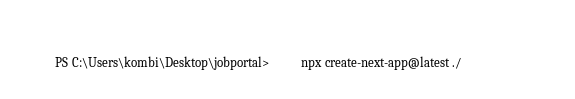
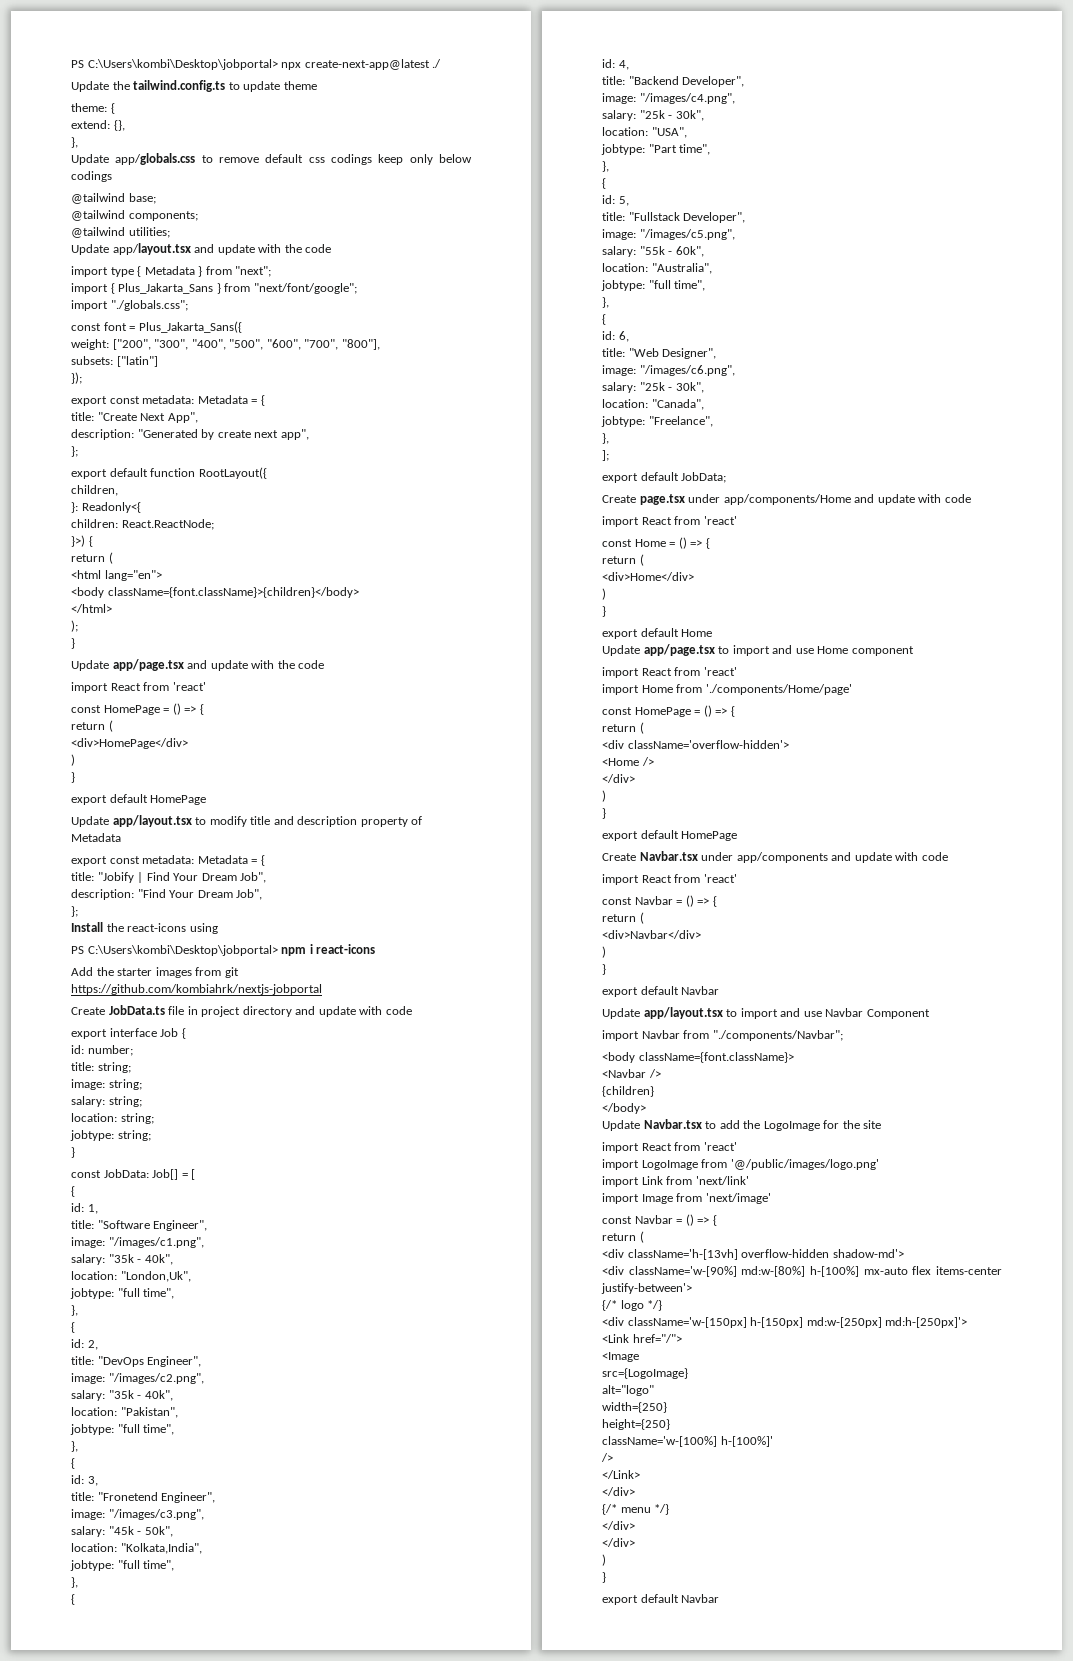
(462, 63) none -> [71,80,317,92] [71,103,115,114] [71,120,125,131] [71,137,78,148] [71,153,472,165] [71,171,112,182] [71,193,156,204] [71,210,198,221] [71,227,170,238] [71,243,332,255] [71,266,272,277] [71,283,357,294] [71,300,188,311] [71,321,242,333] [71,339,380,350] [71,356,158,367] [71,372,82,384] [71,395,265,406] [71,412,198,423] [71,429,309,440] [71,446,78,457] [71,467,267,479] [71,485,118,496] [71,502,141,513] [71,519,214,530] [71,535,93,547] [71,552,113,564] [71,570,162,581] [71,587,359,598] [71,604,112,613] [71,620,78,632] [71,638,75,649] [71,659,325,671] [71,682,206,693] [71,703,204,715] [71,720,113,732] [71,738,188,749] [71,754,75,766] [71,772,75,783] [71,794,207,805] [71,815,423,827] [71,833,121,842] [71,855,265,866] [71,872,267,883] [71,889,263,900] [71,906,78,917] [71,922,218,934] [71,944,376,956] [71,967,239,978] [71,984,322,995] [71,1005,412,1017] [71,1028,186,1039] [71,1045,133,1056] [71,1062,131,1073] [71,1079,142,1090] [71,1096,142,1107] [71,1113,154,1124] [70,1130,151,1141] [71,1147,75,1158] [71,1169,196,1180] [71,1186,75,1197] [71,1203,98,1214] [71,1220,208,1231] [71,1237,204,1248] [71,1254,173,1265] [71,1271,191,1282] [70,1288,175,1299] [71,1305,78,1316] [71,1322,75,1333] [71,1339,98,1350] [71,1356,202,1367] [71,1373,204,1384] [71,1390,173,1401] [71,1407,178,1418] [70,1424,175,1435] [71,1441,78,1452] [71,1458,75,1469] [71,1475,98,1486] [71,1492,216,1503] [71,1509,204,1520] [71,1526,173,1537] [71,1543,202,1554] [70,1560,175,1571] [71,1577,78,1588] [71,1594,75,1605] [602,59,629,70] [602,76,745,87] [602,93,735,104] [602,110,704,121] [602,127,687,138] [601,144,711,155] [602,161,609,172] [602,178,606,189] [602,195,629,206] [602,212,746,223] [602,229,735,240] [602,246,704,257] [602,263,712,274] [601,280,706,291] [602,297,609,308] [602,314,606,325] [602,331,629,342] [602,348,717,359] [602,365,735,376] [602,382,704,393] [602,399,704,410] [601,416,713,427] [602,433,609,444] [602,450,609,461] [602,472,727,483] [602,494,971,505] [602,516,737,527] [602,537,710,549] [602,554,644,566] [602,572,694,581] [602,588,606,600] [602,606,606,617] [602,628,713,639] [602,644,914,656] [602,667,737,678] [602,684,852,695] [602,705,735,717] [602,722,644,734] [602,740,789,749] [602,757,654,766] [602,774,635,783] [602,790,606,802] [602,808,606,819] [602,830,738,841] [602,851,948,863] [602,874,737,885] [602,895,717,907] [602,912,644,924] [602,930,701,939] [602,946,606,958] [602,964,606,975] [602,986,720,997] [602,1007,930,1019] [602,1030,843,1041] [602,1052,794,1063] [602,1069,661,1078] [602,1086,654,1097] [602,1103,646,1114] [602,1119,882,1131] [602,1142,737,1153] [602,1159,879,1170] [602,1176,749,1187] [602,1193,771,1204] [602,1214,717,1226] [602,1231,644,1243] [602,1249,904,1260] [602,1266,1002,1277] [601,1283,692,1294] [602,1300,663,1311] [602,1317,968,1328] [602,1334,682,1343] [602,1352,639,1362] [602,1368,688,1379] [602,1385,654,1396] [602,1402,667,1413] [602,1419,670,1430] [602,1436,773,1447] [601,1453,613,1462] [602,1470,640,1479] [602,1487,635,1496] [602,1504,670,1515] [602,1521,635,1530] [602,1538,635,1547] [602,1554,606,1566] [602,1572,606,1583] [602,1594,720,1605] // Update the tailwind.config.ts to update theme // theme: { // extend: {}, // }, // Update app/globals.css to remove default css codings keep only below codings // @tailwind base; // @tailwind components; // @tailwind utilities; // Update app/layout.tsx and update with the code // import type { Metadata } from "next"; // import { Plus_Jakarta_Sans } from "next/font/google"; // import "./globals.css"; // const font = Plus_Jakarta_Sans({ // weight: ["200", "300", "400", "500", "600", "700", "800"], // subsets: ["latin"] // }); // export const metadata: Metadata = { // title: "Create Next App", // description: "Generated by create next app", // }; // export default function RootLayout({ // children, // }: Readonly<{ // children: React.ReactNode; // }>) { // return ( // <html lang="en"> // <body className={font.className}>{children}</body> // </html> // ); // } // Update app/page.tsx and update with the code // import React from 'react' // const HomePage = () => { // return ( // <div>HomePage</div> // ) // } // export default HomePage // Update app/layout.tsx to modify title and description property of Metadata // export const metadata: Metadata = { // title: "Jobify | Find Your Dream Job", // description: "Find Your Dream Job", // }; // Install the react-icons using // PS C:\Users\kombi\Desktop\jobportal> npm i react-icons // Add the starter images from git https://github.com/kombiahrk/nextjs-jobportal // Create JobData.ts file in project directory and update with code // export interface Job { // id: number; // title: string; // image: string; // salary: string; // location: string; // jobtype: string; // } // const JobData: Job[] = [ // { // id: 1, // title: "Software Engineer", // image: "/images/c1.png", // salary: "35k - 40k", // location: "London,Uk", // jobtype: "full time", // }, // { // id: 2, // title: "DevOps Engineer", // image: "/images/c2.png", // salary: "35k - 40k", // location: "Pakistan", // jobtype: "full time", // }, // { // id: 3, // title: "Fronetend Engineer", // image: "/images/c3.png", // salary: "45k - 50k", // location: "Kolkata,India", // jobtype: "full time", // }, // { // id: 4, // title: "Backend Developer", // image: "/images/c4.png", // salary: "25k - 30k", // location: "USA", // jobtype: "Part time", // }, // { // id: 5, // title: "Fullstack Developer", // image: "/images/c5.png", // salary: "55k - 60k", // location: "Australia", // jobtype: "full time", // }, // { // id: 6, // title: "Web Designer", // image: "/images/c6.png", // salary: "25k - 30k", // location: "Canada", // jobtype: "Freelance", // }, // ]; // export default JobData; // Create page.tsx under app/components/Home and update with code // import React from 'react' // const Home = () => { // return ( // <div>Home</div> // ) // } // export default Home // Update app/page.tsx to import and use Home component // import React from 'react' // import Home from './components/Home/page' // const HomePage = () => { // return ( // <div className='overflow-hidden'> // <Home /> // </div> // ) // } // export default HomePage // Create Navbar.tsx under app/components and update with code // import React from 'react' // const Navbar = () => { // return ( // <div>Navbar</div> // ) // } // export default Navbar // Update app/layout.tsx to import and use Navbar Component // import Navbar from "./components/Navbar"; // <body className={font.className}> // <Navbar /> // {children} // </body> // Update Navbar.tsx to add the LogoImage for the site // import React from 'react' // import LogoImage from '@/public/images/logo.png' // import Link from 'next/link' // import Image from 'next/image' // const Navbar = () => { // return ( // <div className='h-[13vh] overflow-hidden shadow-md'> // <div className='w-[90%] md:w-[80%] h-[100%] mx-auto flex items-center justify-between'> // {/* logo */} // <div className='w-[150px] h-[150px] md:w-[250px] md:h-[250px]'> // <Link href="/"> // <Image // src={LogoImage} // alt="logo" // width={250} // height={250} // className='w-[100%] h-[100%]' // /> // </Link> // </div> // {/* menu */} // </div> // </div> // ) // } // export default Navbar

